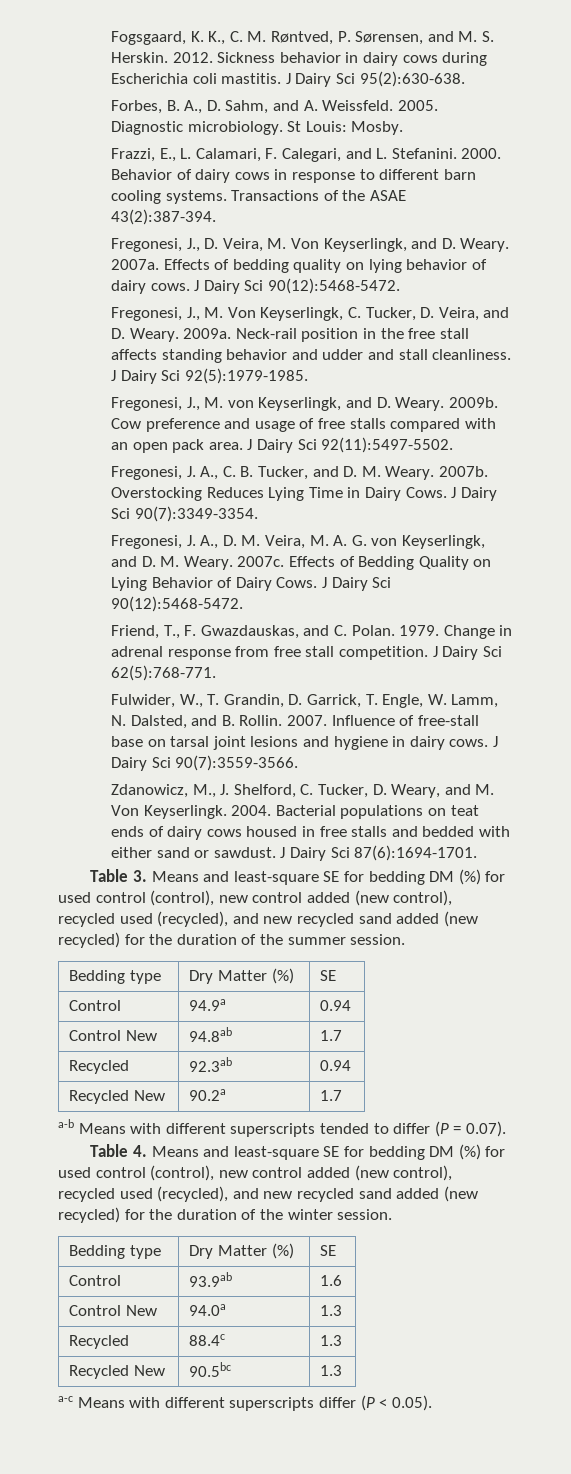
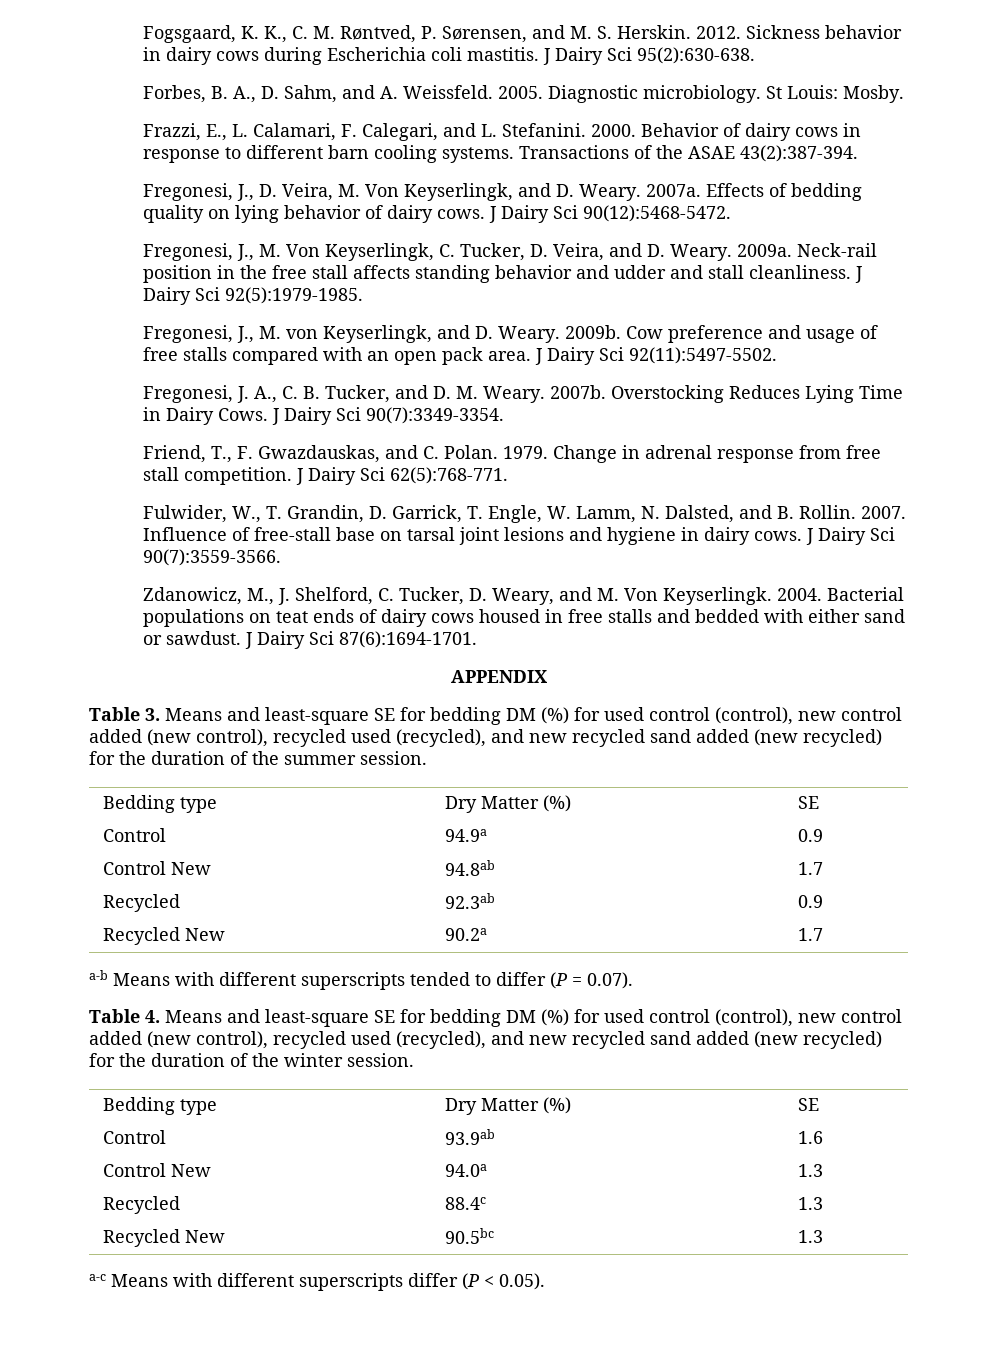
[110,535,485,549] [110,556,492,570] [110,577,392,591] [110,596,243,612] // Fregonesi, J. A., D. M. Veira, M. A. G. von Keyserlingk, and D. M. Weary. 2007c. Effects of Bedding Quality on Lying Behavior of Dairy Cows. J Dairy Sci 90(12):5468-5472. -> (505, 415) none
(478, 853) none -> [450,670,547,683] // APPENDIX
[320,1000,352,1011] 0.94 -> [798,829,824,842] 0.9
[320,1060,352,1071] 0.94 -> [798,895,824,908] 0.9

